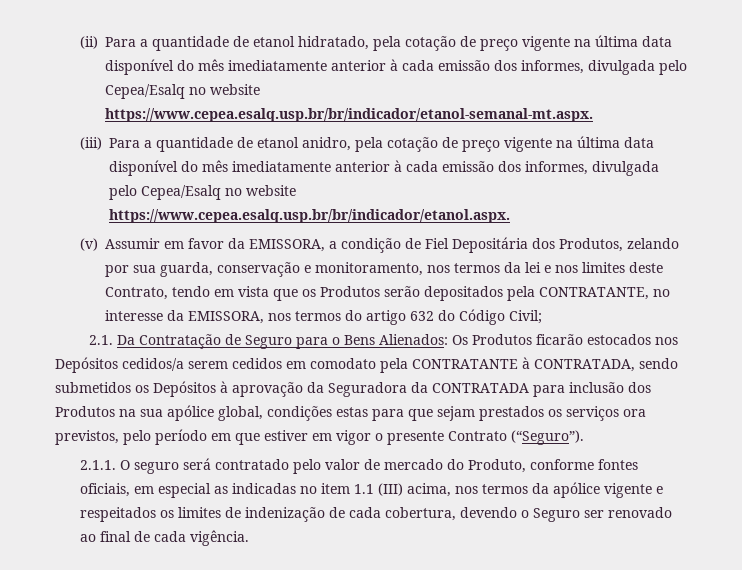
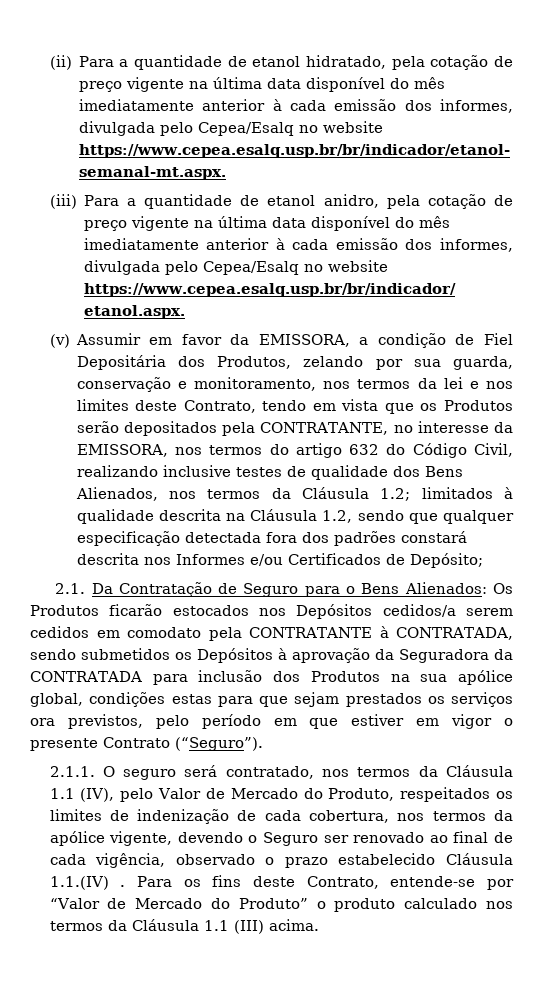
[508,310,542,324] Civil; -> [474,443,514,457] [76,465,463,480] [75,487,513,501] [76,509,514,524] [76,531,467,546] [76,553,483,568] Civil, realizando inclusive testes de qualidade dos Bens Alienados, nos termos da Cláusula 1.2; limitados à qualidade descrita na Cláusula 1.2, sendo que qualquer especificação detectada fora dos padrões constará descrita nos Informes e/ou Certificados de Depósito;
[214,459,638,474] [79,482,663,498] contratado pelo valor de mercado do Produto, conforme fontes oficiais, em especial as indicadas no item 1.1 (III) acima, nos termos da apólice vigente e -> [225,765,513,779] [49,788,395,802] contratado, nos termos da Cláusula 1.1 (IV), pelo Valor de Mercado do Produto,
(456, 514) none -> [397,810,513,821] [49,831,173,846] nos termos da apólice vigente,
[189,530,249,546] vigência. -> [95,853,513,868] [49,875,514,890] [49,898,513,912] [49,919,319,934] vigência, observado o prazo estabelecido Cláusula 1.1.(IV) . Para os fins deste Contrato, entende-se por “Valor de Mercado do Produto” o produto calculado nos termos da Cláusula 1.1 (III) acima.

